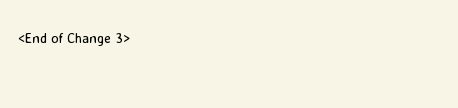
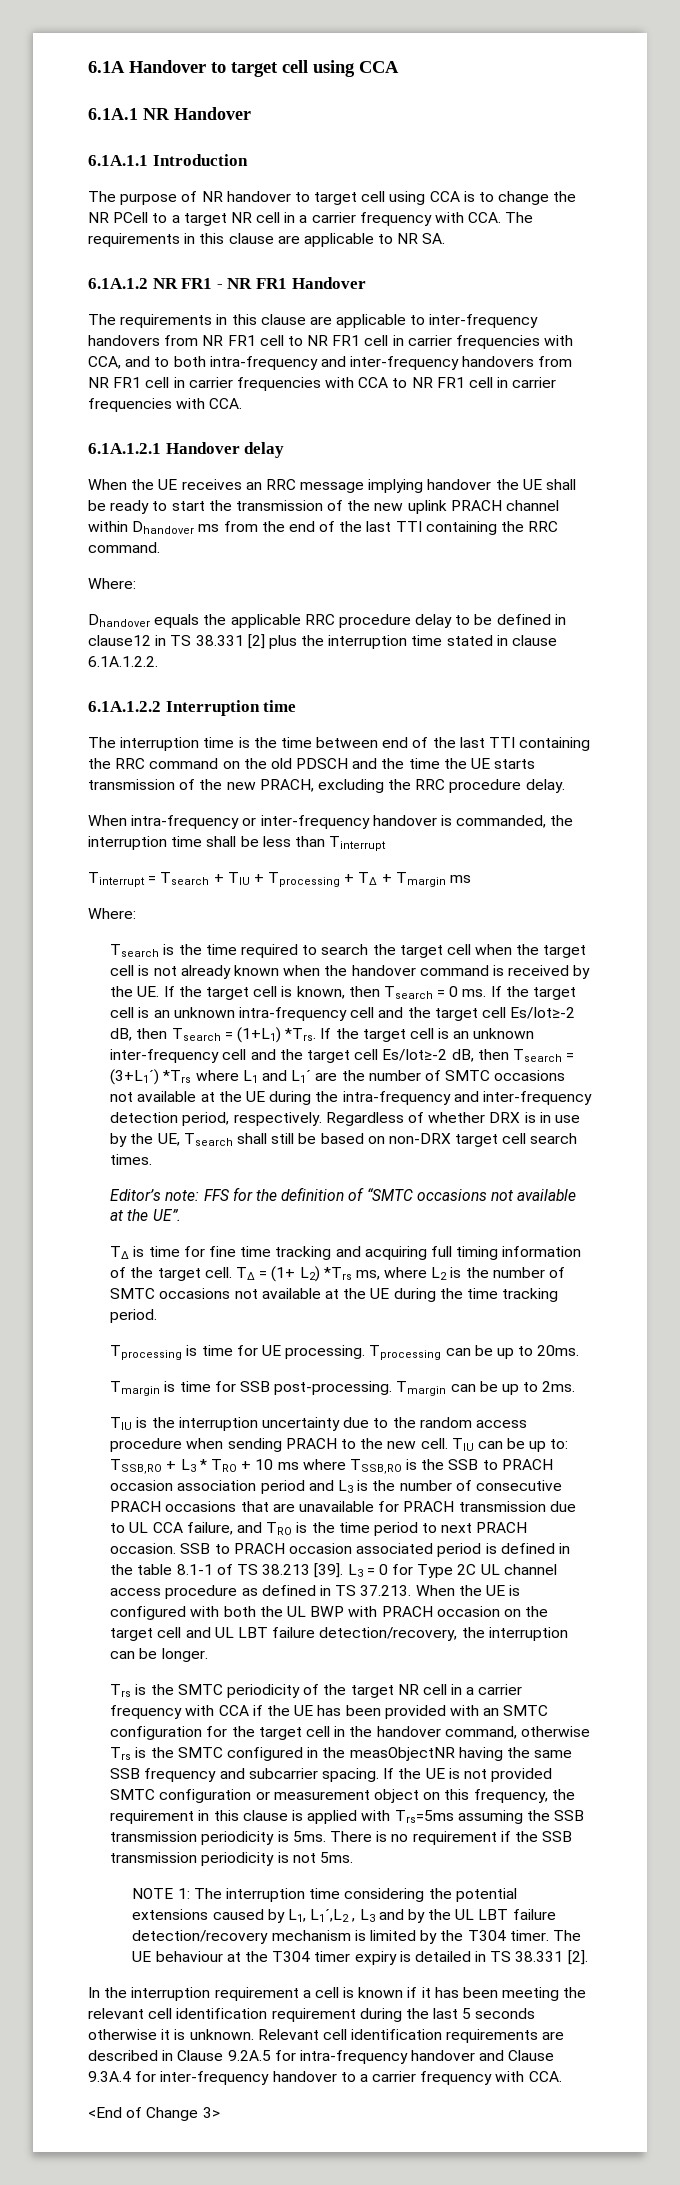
(18, 38) none -> [88,60,399,77] [88,107,251,120] [88,154,248,166] [88,191,577,205] [88,212,534,226] [88,233,446,247] [88,277,366,289] [88,314,539,328] [88,335,574,349] [88,356,573,370] [88,377,557,391] [88,398,243,412] [88,442,285,458] [88,479,577,493] [88,500,560,514] [88,521,559,535] [88,542,160,553] [88,578,136,589] [88,614,566,628] [88,634,558,649] [88,656,158,667] [88,700,297,716] [88,737,591,751] [88,758,536,769] [88,779,565,793] [88,815,574,829] [88,836,387,851] [88,872,472,887] [88,908,136,919] [110,944,587,958] [110,965,591,979] [110,986,576,1000] [110,1007,576,1021] [110,1027,535,1043] [110,1049,575,1063] [110,1069,566,1085] [110,1091,592,1105] [110,1112,580,1126] [110,1133,578,1147] [110,1154,153,1165] [110,1187,577,1201] [110,1209,181,1221] [110,1246,582,1260] [110,1266,565,1282] [110,1288,559,1302] [110,1309,158,1323] [110,1345,580,1360] [110,1381,576,1396] [110,1417,527,1431] [110,1438,569,1452] [110,1459,553,1474] [110,1480,562,1494] [110,1501,576,1512] [110,1522,528,1536] [110,1543,570,1557] [110,1563,557,1578] [110,1585,521,1599] [110,1606,549,1620] [110,1627,568,1641] [110,1648,208,1662] [110,1684,523,1698] [110,1705,549,1719] [110,1726,590,1740] [110,1747,573,1761] [110,1768,553,1782] [110,1789,575,1803] [110,1810,585,1824] [110,1831,573,1845] [110,1852,353,1866] [132,1888,517,1902] [132,1909,556,1923] [132,1930,581,1944] [132,1950,588,1965] [88,1987,587,2001] [88,2008,536,2022] [88,2029,565,2043] [88,2050,555,2064] [88,2071,562,2085] 6.1A Handover to target cell using CCA // 6.1A.1 NR Handover // 6.1A.1.1 Introduction // The purpose of NR handover to target cell using CCA is to change the NR PCell to a target NR cell in a carrier frequency with CCA. The requirements in this clause are applicable to NR SA. // 6.1A.1.2 NR FR1 - NR FR1 Handover // The requirements in this clause are applicable to inter-frequency handovers from NR FR1 cell to NR FR1 cell in carrier frequencies with CCA, and to both intra-frequency and inter-frequency handovers from NR FR1 cell in carrier frequencies with CCA to NR FR1 cell in carrier frequencies with CCA. // 6.1A.1.2.1 Handover delay // When the UE receives an RRC message implying handover the UE shall be ready to start the transmission of the new uplink PRACH channel within Dhandover ms from the end of the last TTI containing the RRC command. // Where: // Dhandover equals the applicable RRC procedure delay to be defined in clause12 in TS 38.331 [2] plus the interruption time stated in clause 6.1A.1.2.2. // 6.1A.1.2.2 Interruption time // The interruption time is the time between end of the last TTI containing the RRC command on the old PDSCH and the time the UE starts transmission of the new PRACH, excluding the RRC procedure delay. // When intra-frequency or inter-frequency handover is commanded, the interruption time shall be less than Tinterrupt // Tinterrupt = Tsearch + TIU + Tprocessing + T∆ + Tmargin ms // Where: // Tsearch is the time required to search the target cell when the target cell is not already known when the handover command is received by the UE. If the target cell is known, then Tsearch = 0 ms. If the target cell is an unknown intra-frequency cell and the target cell Es/Iot≥-2 dB, then Tsearch = (1+L1) *Trs. If the target cell is an unknown inter-frequency cell and the target cell Es/Iot≥-2 dB, then Tsearch = (3+L1´) *Trs where L1 and L1´ are the number of SMTC occasions not available at the UE during the intra-frequency and inter-frequency detection period, respectively. Regardless of whether DRX is in use by the UE, Tsearch shall still be based on non-DRX target cell search times. // Editor’s note: FFS for the definition of “SMTC occasions not available at the UE”. // T∆ is time for fine time tracking and acquiring full timing information of the target cell. T∆ = (1+ L2) *Trs ms, where L2 is the number of SMTC occasions not available at the UE during the time tracking period. // Tprocessing is time for UE processing. Tprocessing can be up to 20ms. // Tmargin is time for SSB post-processing. Tmargin can be up to 2ms. // TIU is the interruption uncertainty due to the random access procedure when sending PRACH to the new cell. TIU can be up to: TSSB,RO + L3 * TRO + 10 ms where TSSB,RO is the SSB to PRACH occasion association period and L3 is the number of consecutive PRACH occasions that are unavailable for PRACH transmission due to UL CCA failure, and TRO is the time period to next PRACH occasion. SSB to PRACH occasion associated period is defined in the table 8.1-1 of TS 38.213 [39]. L3 = 0 for Type 2C UL channel access procedure as defined in TS 37.213. When the UE is configured with both the UL BWP with PRACH occasion on the target cell and UL LBT failure detection/recovery, the interruption can be longer. // Trs is the SMTC periodicity of the target NR cell in a carrier frequency with CCA if the UE has been provided with an SMTC configuration for the target cell in the handover command, otherwise Trs is the SMTC configured in the measObjectNR having the same SSB frequency and subcarrier spacing. If the UE is not provided SMTC configuration or measurement object on this frequency, the requirement in this clause is applied with Trs=5ms assuming the SSB transmission periodicity is 5ms. There is no requirement if the SSB transmission periodicity is not 5ms. // NOTE 1: The interruption time considering the potential extensions caused by L1, L1´,L2 , L3 and by the UL LBT failure detection/recovery mechanism is limited by the T304 timer. The UE behaviour at the T304 timer expiry is detailed in TS 38.331 [2]. // In the interruption requirement a cell is known if it has been meeting the relevant cell identification requirement during the last 5 seconds otherwise it is unknown. Relevant cell identification requirements are described in Clause 9.2A.5 for intra-frequency handover and Clause 9.3A.4 for inter-frequency handover to a carrier frequency with CCA. //

